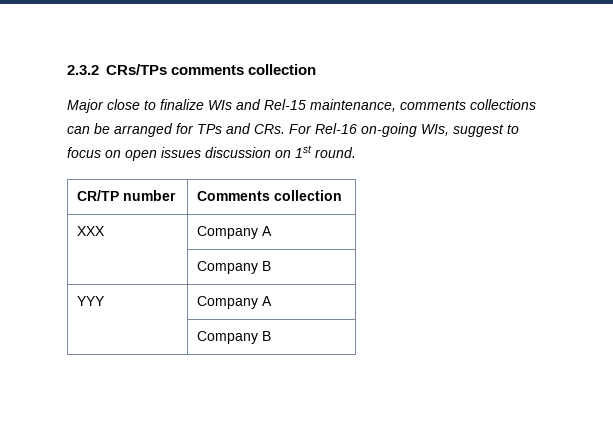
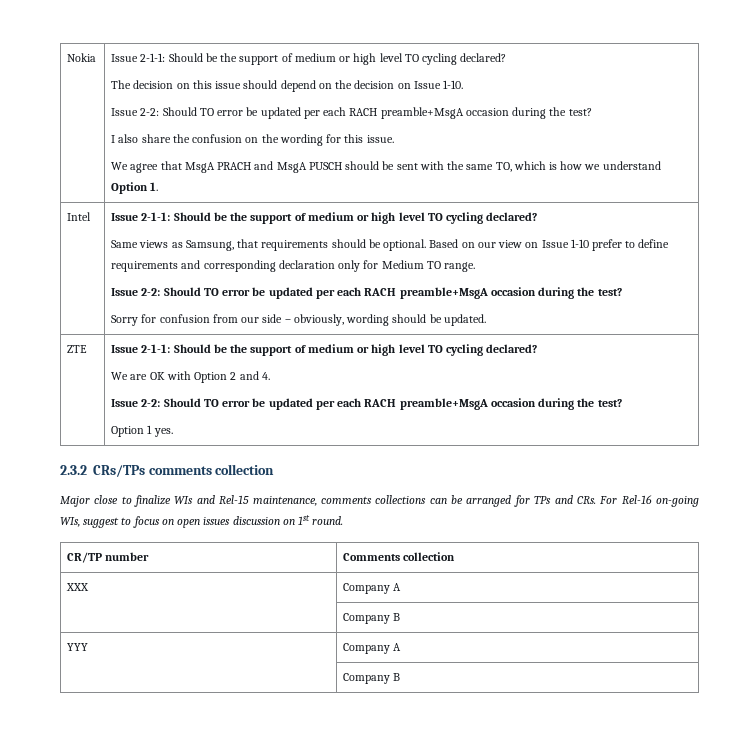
(67, 70) none -> [67,53,97,62] [111,53,507,65] [111,80,464,92] [111,107,592,119] [111,134,394,146] [111,161,661,173] [111,182,159,194] [67,212,92,221] [111,212,538,224] [111,239,670,251] [111,260,476,272] [111,287,622,299] [111,314,486,326] [67,345,88,353] [111,344,538,356] [111,371,270,383] [111,398,622,410] [111,425,173,437] Nokia | Issue 2-1-1: Should be the support of medium or high level TO cycling declared? // The decision on this issue should depend on the decision on Issue 1-10. // Issue 2-2: Should TO error be updated per each RACH preamble+MsgA occasion during the test? // I also share the confusion on the wording for this issue. // We agree that MsgA PRACH and MsgA PUSCH should be sent with the same TO, which is how we understand Option 1. // Intel | Issue 2-1-1: Should be the support of medium or high level TO cycling declared? // Same views as Samsung, that requirements should be optional. Based on our view on Issue 1-10 prefer to define requirements and corresponding declaration only for Medium TO range. // Issue 2-2: Should TO error be updated per each RACH preamble+MsgA occasion during the test? // Sorry for confusion from our side – obviously, wording should be updated. // ZTE | Issue 2-1-1: Should be the support of medium or high level TO cycling declared? // We are OK with Option 2 and 4. // Issue 2-2: Should TO error be updated per each RACH preamble+MsgA occasion during the test? // Option 1 yes. //

